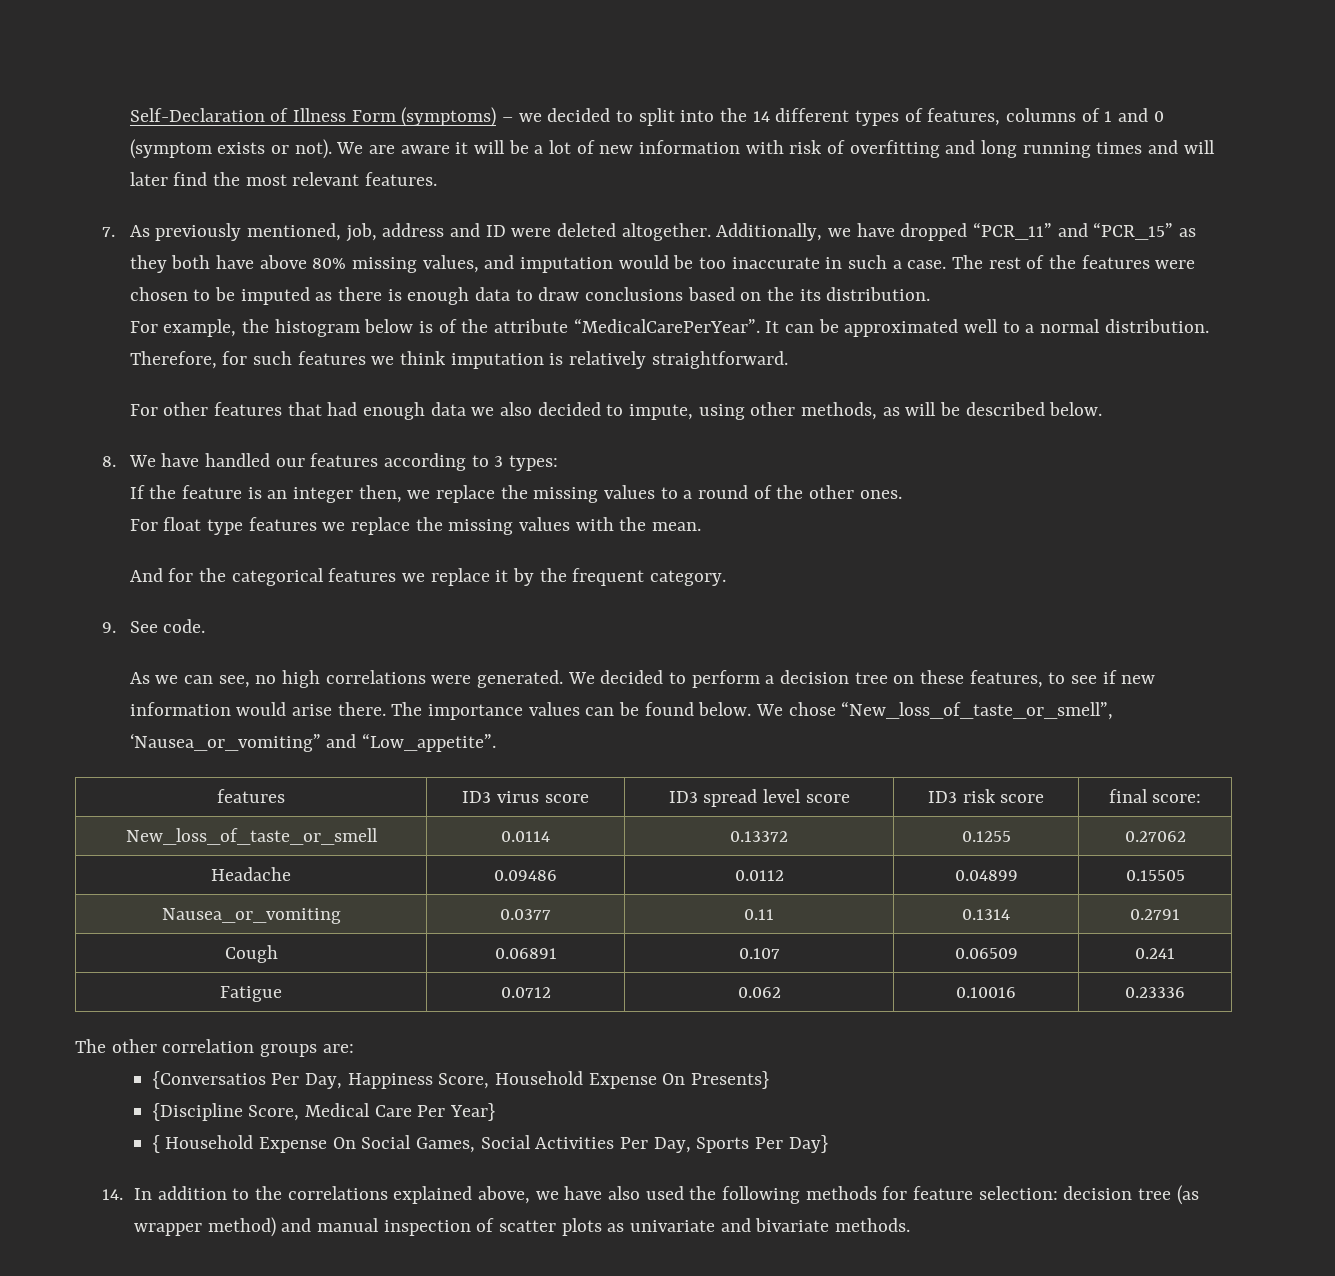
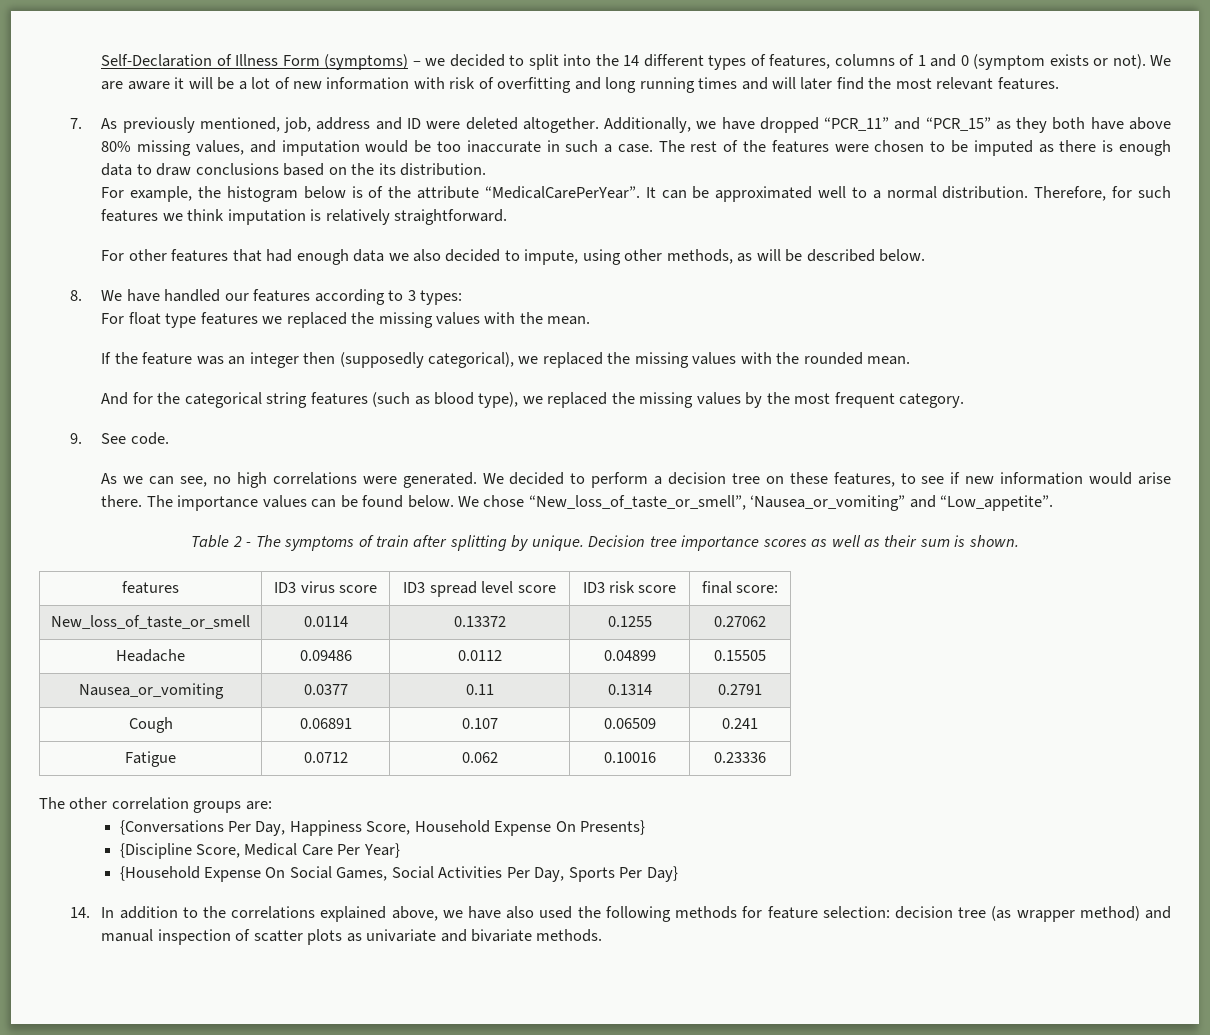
[129,485,902,503] // If the feature is an integer then, we replace the missing values to a round of the other ones. -> (463, 297) none
[351,517,411,535] replace -> [286,312,347,328] replaced
[129,568,509,586] And for the categorical features we replace it -> [101,352,911,368] [101,392,741,408] If the feature was an integer then (supposedly categorical), we replaced the missing values with the rounded mean. // And for the categorical string features (such as blood type), we replaced the missing values
(567, 575) none -> [794,393,831,404] most
(497, 742) none -> [191,535,1019,551] // Table 2 - The symptoms of train after splitting by unique. Decision tree importance scores as well as their sum is shown.
[152,1071,266,1089] {Conversatios -> [119,820,224,835] {Conversations
[152,1135,254,1153] { Household -> [119,866,200,881] {Household

